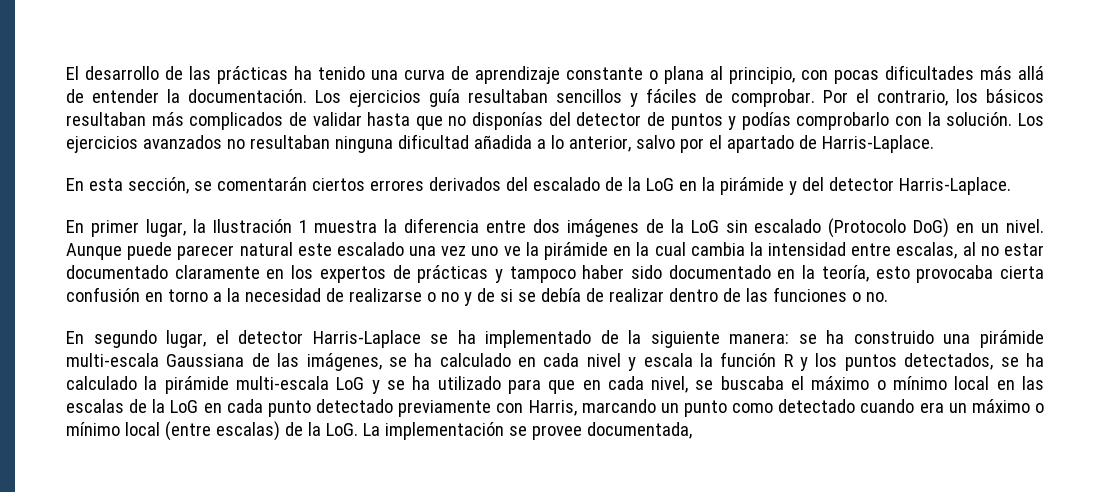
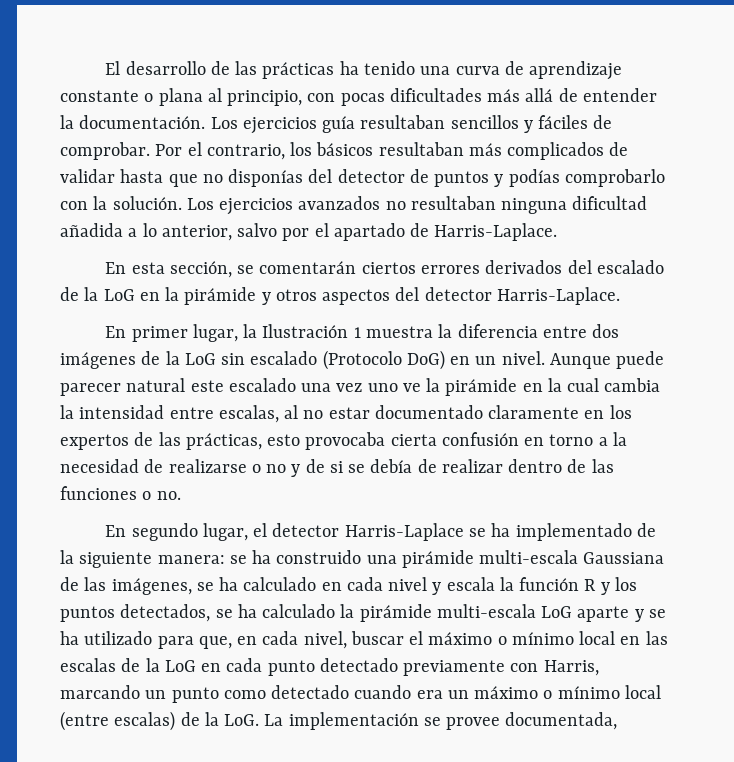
(797, 188) none -> [275,289,391,305] otros aspectos
[417,265,869,283] prácticas y tampoco haber sido documentado en la teoría, -> [158,432,262,450] las prácticas,
(365, 383) none -> [577,606,630,622] aparte
[548,380,576,394] que -> [198,636,232,649] que,
[695,376,784,390] se buscaba -> [350,631,404,645] buscar

